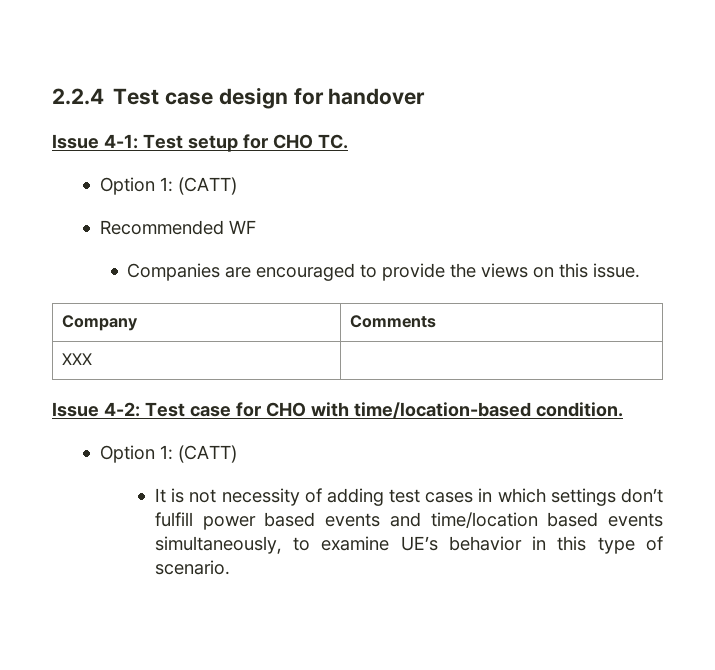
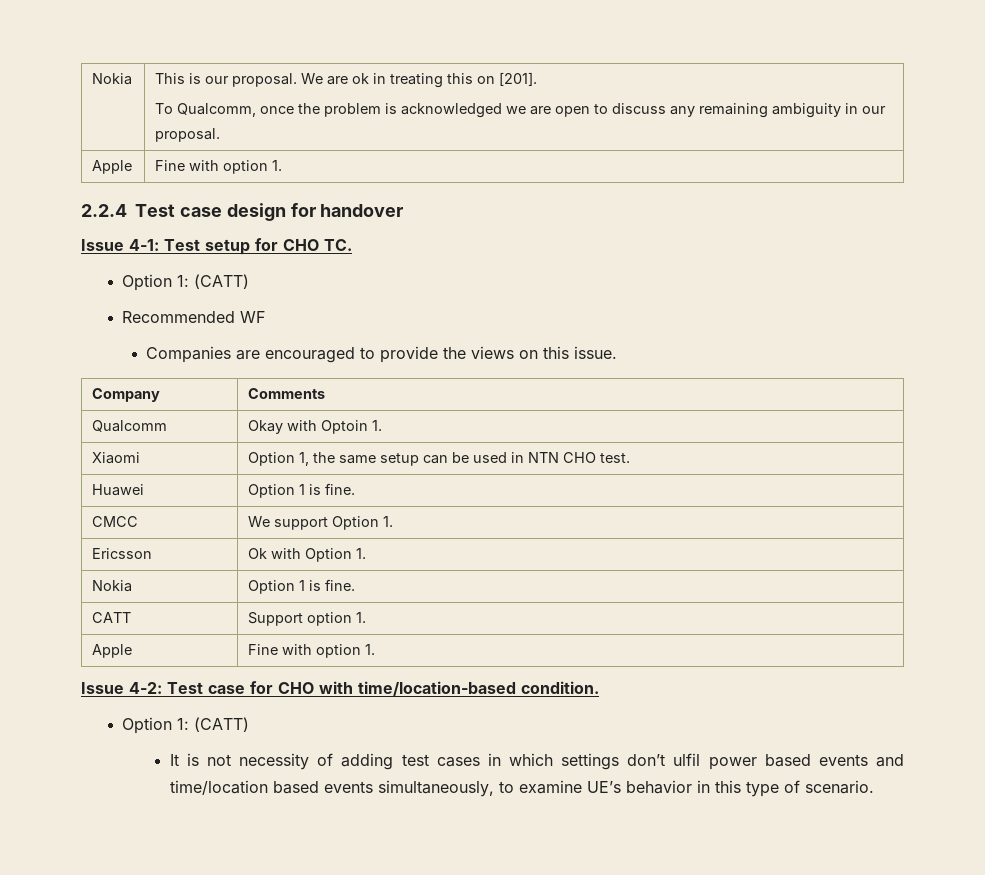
(52, 96) none -> [92,73,133,85] [155,72,538,88] [155,103,887,118] [155,128,221,142] [92,160,133,174] [155,160,283,174] Nokia | This is our proposal. We are ok in treating this on [201]. // To Qualcomm, once the problem is acknowledged we are open to discuss any remaining ambiguity in our proposal. // Apple | Fine with option 1. //
[62,353,93,365] XXX | -> [92,420,168,432] [248,420,383,434] [92,452,141,464] [248,452,631,466] [92,484,145,496] [248,483,356,498] [92,516,139,527] [248,516,394,530] [92,548,153,559] [248,548,367,562] [92,580,133,592] [248,579,356,594] [92,612,132,623] [248,612,367,626] [92,644,133,658] [248,644,376,658] Qualcomm | Okay with Optoin 1. // Xiaomi | Option 1, the same setup can be used in NTN CHO test. // Huawei | Option 1 is fine. // CMCC | We support Option 1. // Ericsson | Ok with Option 1. // Nokia | Option 1 is fine. // CATT | Support option 1. // Apple | Fine with option 1.
[154,512,193,527] fulfill -> [673,753,701,766] ulfil

